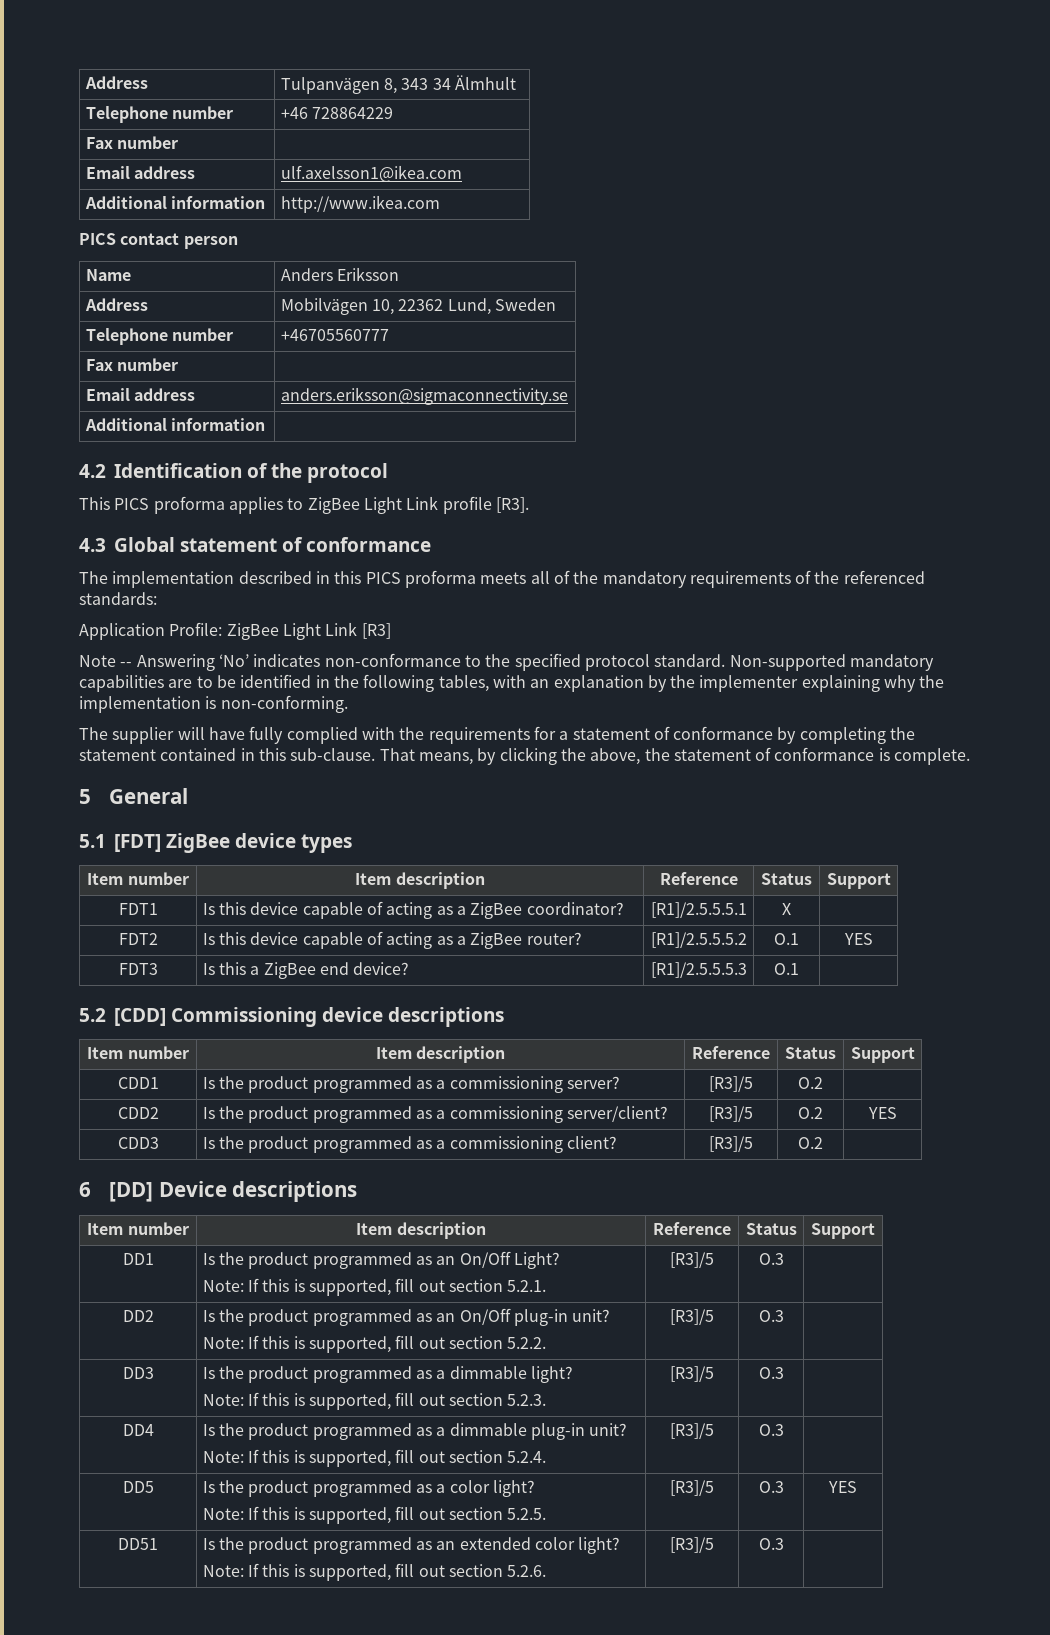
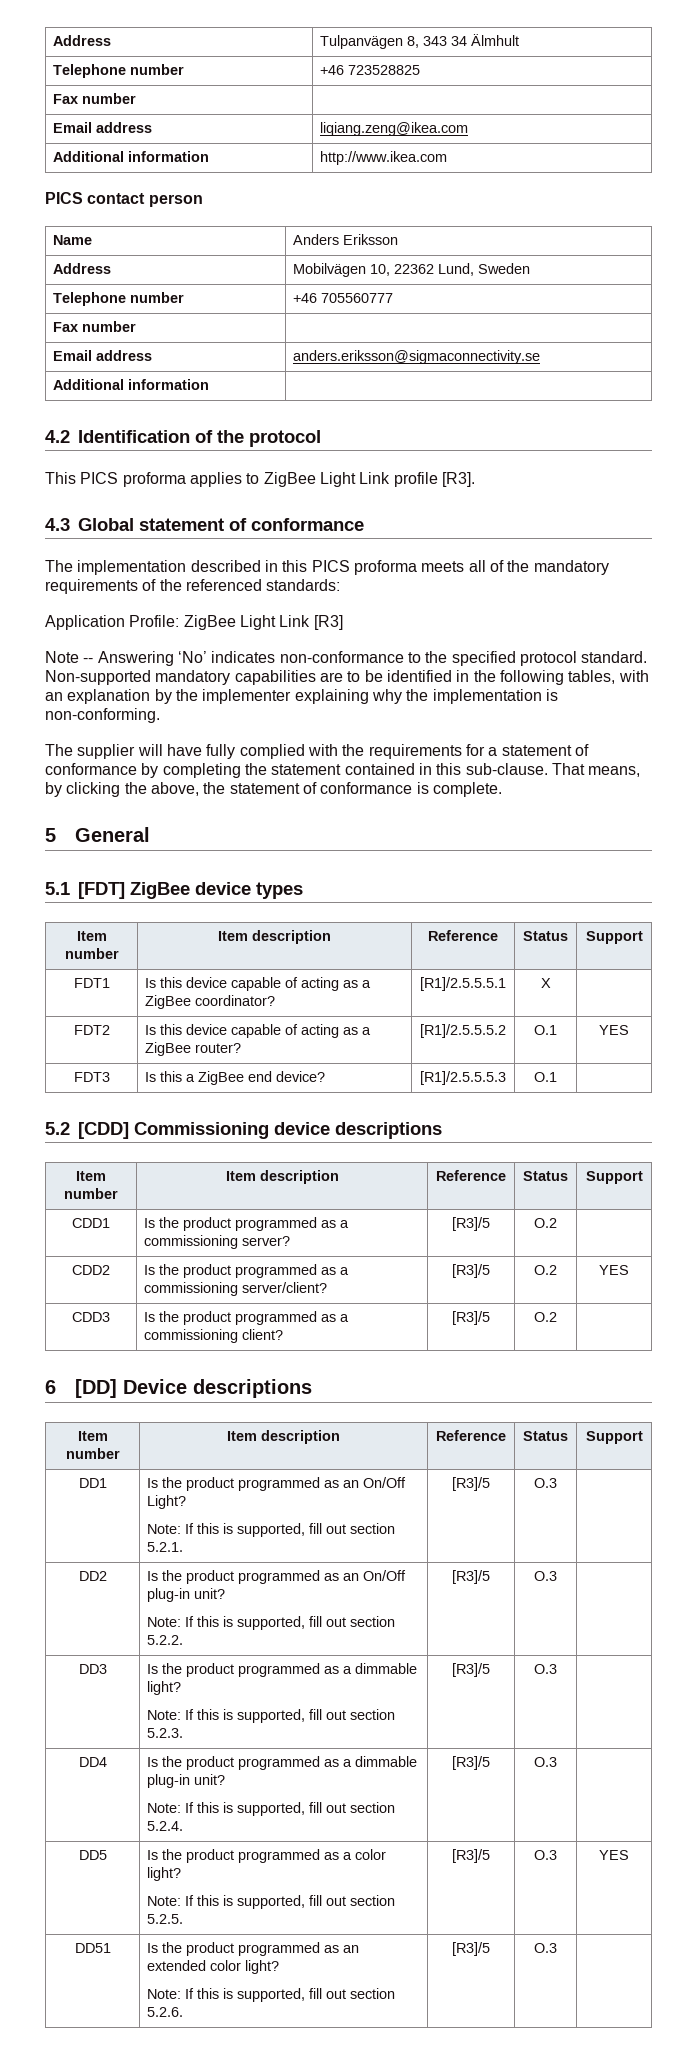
[312,107,394,119] [85,136,179,149] [85,166,196,179] [280,165,462,182] 728864229 // Fax number | // Email address | ulf.axelsson1@ikea.com -> [348,65,421,75] [53,93,137,104] [53,122,153,133] [320,122,469,136] 723528825 // Fax number | // Email address | liqiang.zeng@ikea.com
[280,329,389,341] +46705560777 -> [293,293,394,303] +46 705560777

